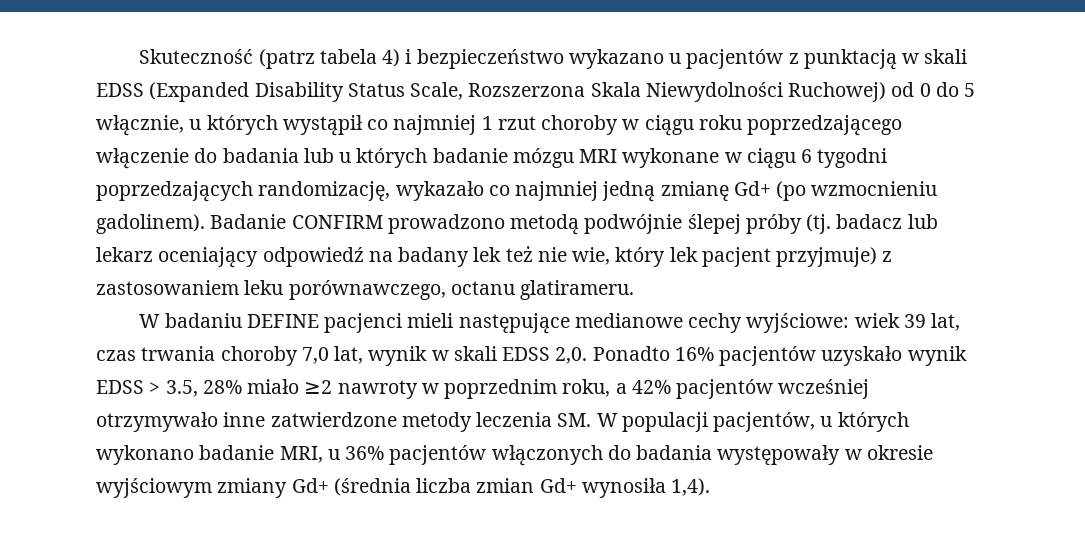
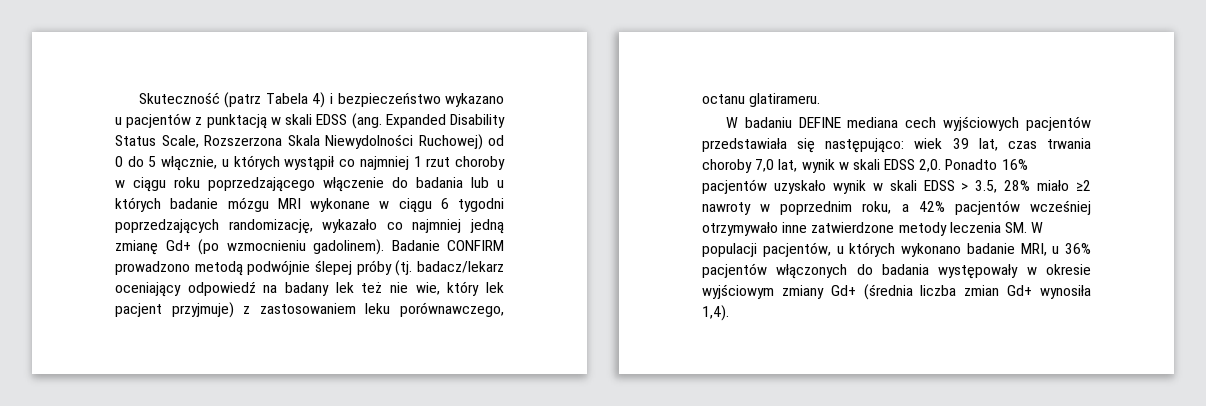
[319,49,377,64] tabela -> [265,93,308,104] Tabela
[149,82,250,102] (Expanded -> [351,113,446,129] (ang. Expanded
[836,214,938,229] [96,247,153,262] badacz lub lekarz -> [417,261,504,273] badacz/lekarz
[324,313,850,334] pacjenci mieli następujące medianowe cechy wyjściowe: -> [847,116,1091,131] [702,138,905,153] mediana cech wyjściowych pacjentów przedstawiała się następująco:
(967, 356) none -> [872,180,917,191] w skali

